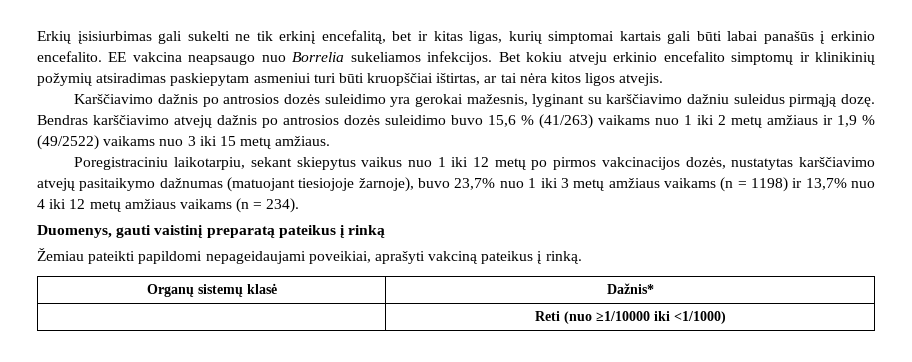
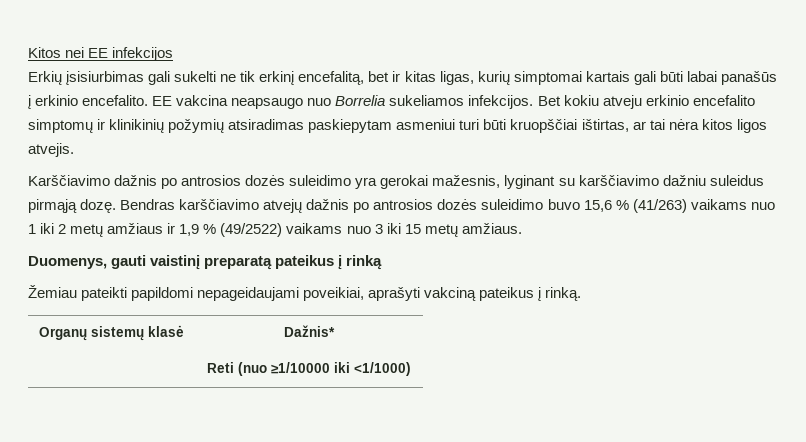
(37, 37) none -> [28,47,174,61] Kitos nei EE infekcijos //
[74,157,876,170] [37,177,876,192] [37,198,300,213] // Poregistraciniu laikotarpiu, sekant skiepytus vaikus nuo 1 iki 12 metų po pirmos vakcinacijos dozės, nustatytas karščiavimo atvejų pasitaikymo dažnumas (matuojant tiesiojoje žarnoje), buvo 23,7% nuo 1 iki 3 metų amžiaus vaikams (n = 1198) ir 13,7% nuo 4 iki 12 metų amžiaus vaikams (n = 234). -> (522, 228) none

